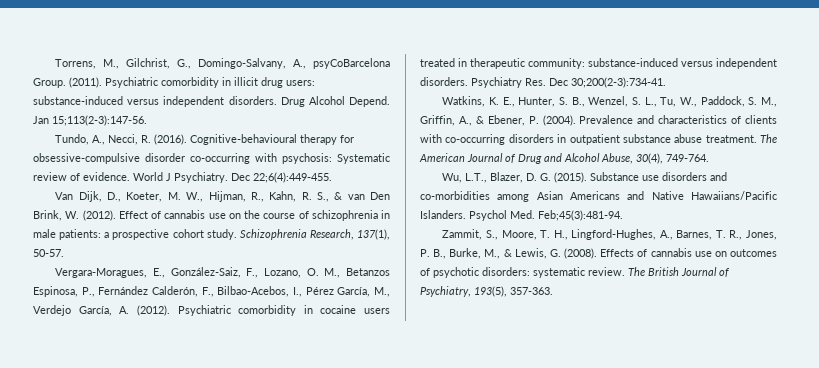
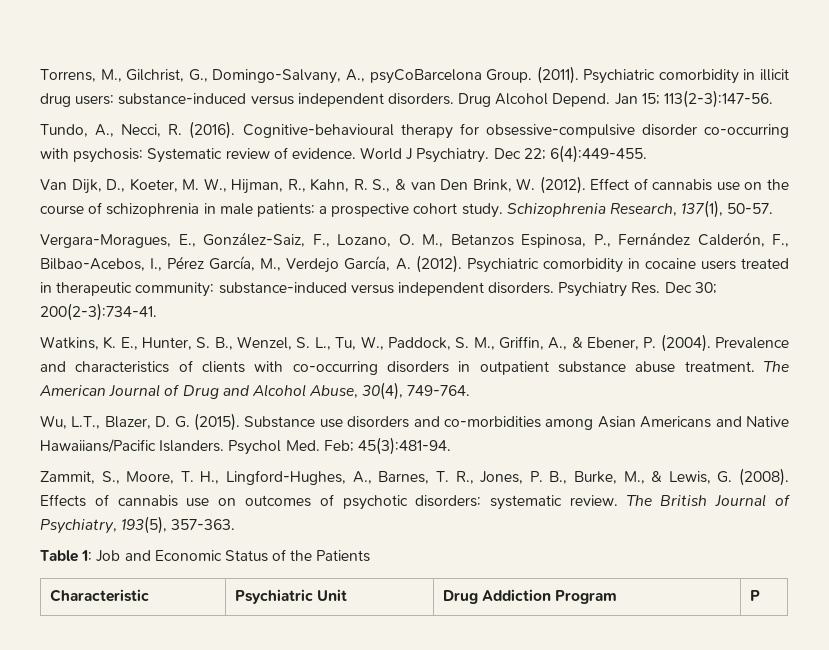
[52,115,147,126] 15;113(2-3):147-56. -> [641,90,774,108] 15; 113(2-3):147-56.
[253,172,332,183] 22;6(4):449-455. -> [523,145,648,163] 22; 6(4):449-455.
[571,77,666,88] 30;200(2-3):734-41. -> [694,282,717,294] [40,303,157,321] 30; 200(2-3):734-41.
[538,210,623,221] Feb;45(3):481-94. -> [323,437,451,455] Feb; 45(3):481-94.
(553, 291) none -> [40,549,371,562] [49,589,149,602] [234,589,347,604] [442,589,618,604] [749,590,760,601] // Table 1: Job and Economic Status of the Patients // Characteristic | Psychiatric Unit | Drug Addiction Program | P

